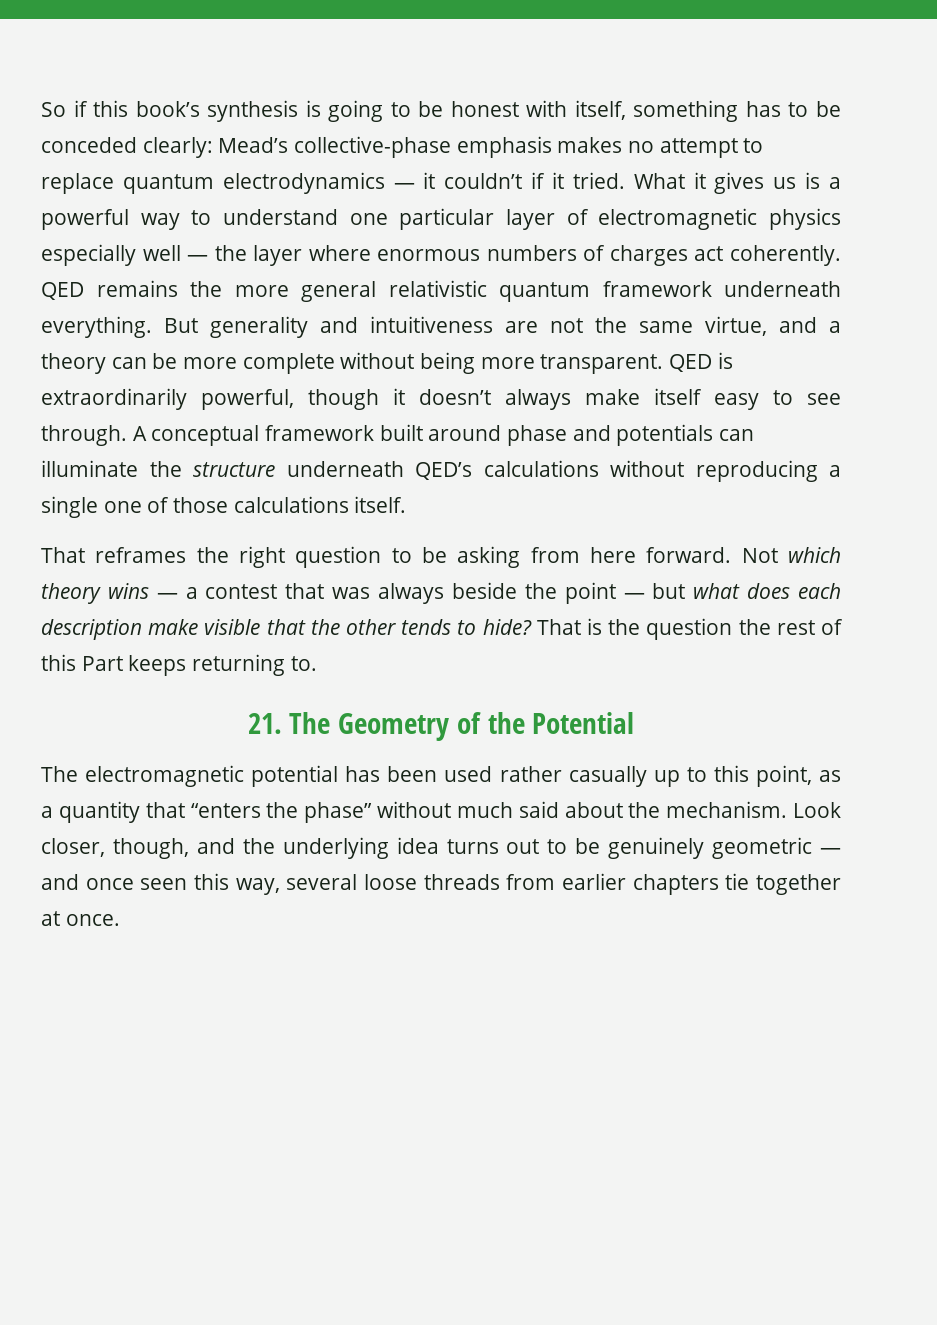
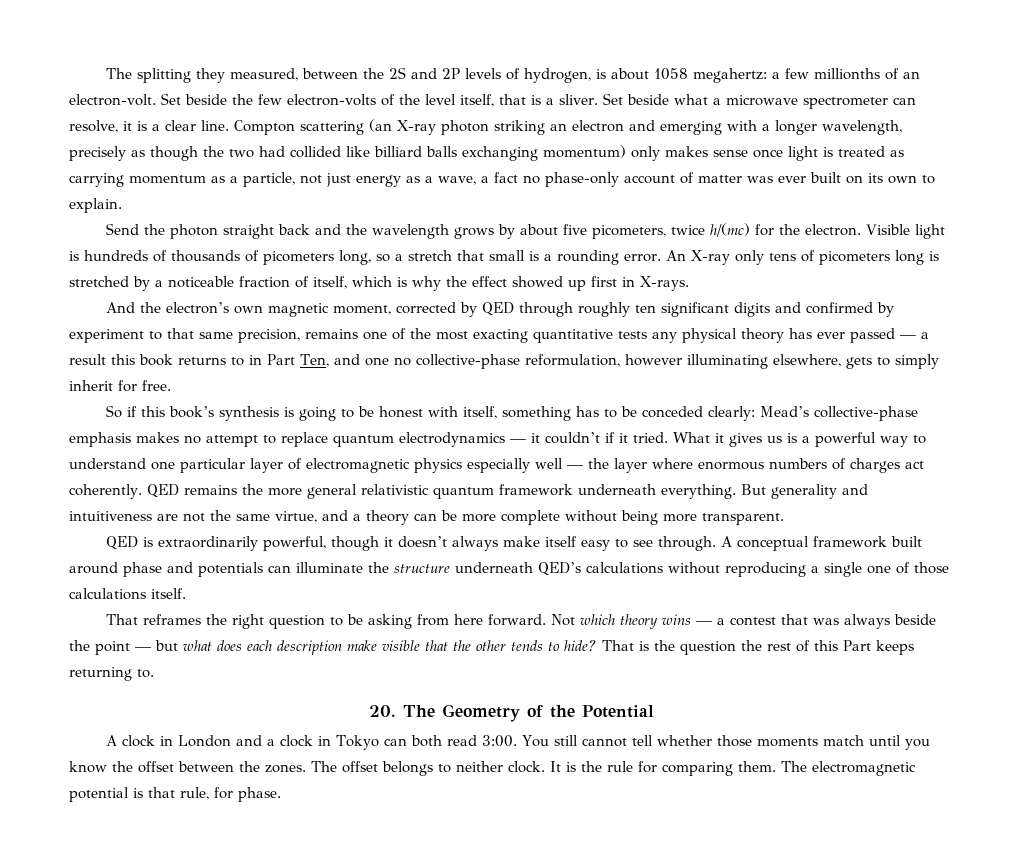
(41, 109) none -> [106,67,921,83] [69,93,916,109] [69,119,902,135] [69,145,904,161] [69,172,935,187] [69,198,122,213] [106,223,946,239] [69,250,939,265] [69,276,689,291] [106,302,895,317] [69,328,929,343] [69,354,939,369] [69,380,171,392] The splitting they measured, between the 2S and 2P levels of hydrogen, is about 1058 megahertz: a few millionths of an electron-volt. Set beside the few electron-volts of the level itself, that is a sliver. Set beside what a microwave spectrometer can resolve, it is a clear line. Compton scattering (an X-ray photon striking an electron and emerging with a longer wavelength, precisely as though the two had collided like billiard balls exchanging momentum) only makes sense once light is treated as carrying momentum as a particle, not just energy as a wave, a fact no phase-only account of matter was ever built on its own to explain. // Send the photon straight back and the wavelength grows by about five picometers, twice h/(mc) for the electron. Visible light is hundreds of thousands of picometers long, so a stretch that small is a rounding error. An X-ray only tens of picometers long is stretched by a noticeable fraction of itself, which is why the effect showed up first in X-rays. // And the electron’s own magnetic moment, corrected by QED through roughly ten significant digits and confirmed by experiment to that same precision, remains one of the most exacting quantitative tests any physical theory has ever passed — a result this book returns to in Part Ten, and one no collective-phase reformulation, however illuminating elsewhere, gets to simply inherit for free. //
(664, 364) none -> (784, 519) //
[247,713,282,734] 21. -> [368,705,396,717] 20.
[41,765,842,787] [41,801,842,823] [41,837,841,859] [41,873,841,895] [41,911,120,926] The electromagnetic potential has been used rather casually up to this point, as a quantity that “enters the phase” without much said about the mechanism. Look closer, though, and the underlying idea turns out to be genuinely geometric — and once seen this way, several loose threads from earlier chapters tie together at once. -> [106,735,931,750] [69,761,916,776] [69,787,281,802] A clock in London and a clock in Tokyo can both read 3:00. You still cannot tell whether those moments match until you know the offset between the zones. The offset belongs to neither clock. It is the rule for comparing them. The electromagnetic potential is that rule, for phase.

